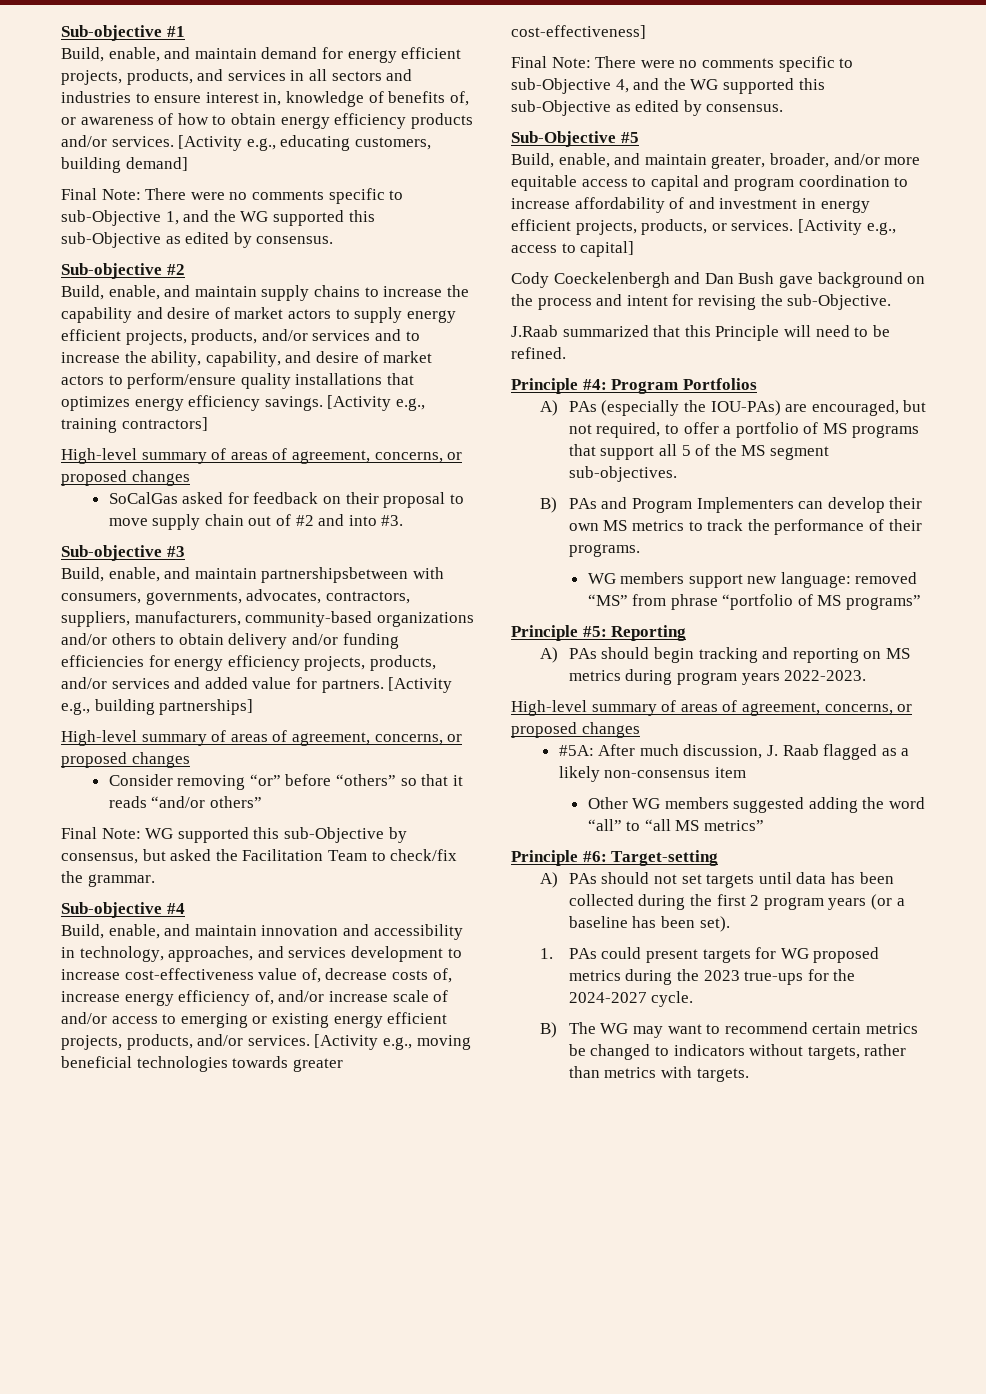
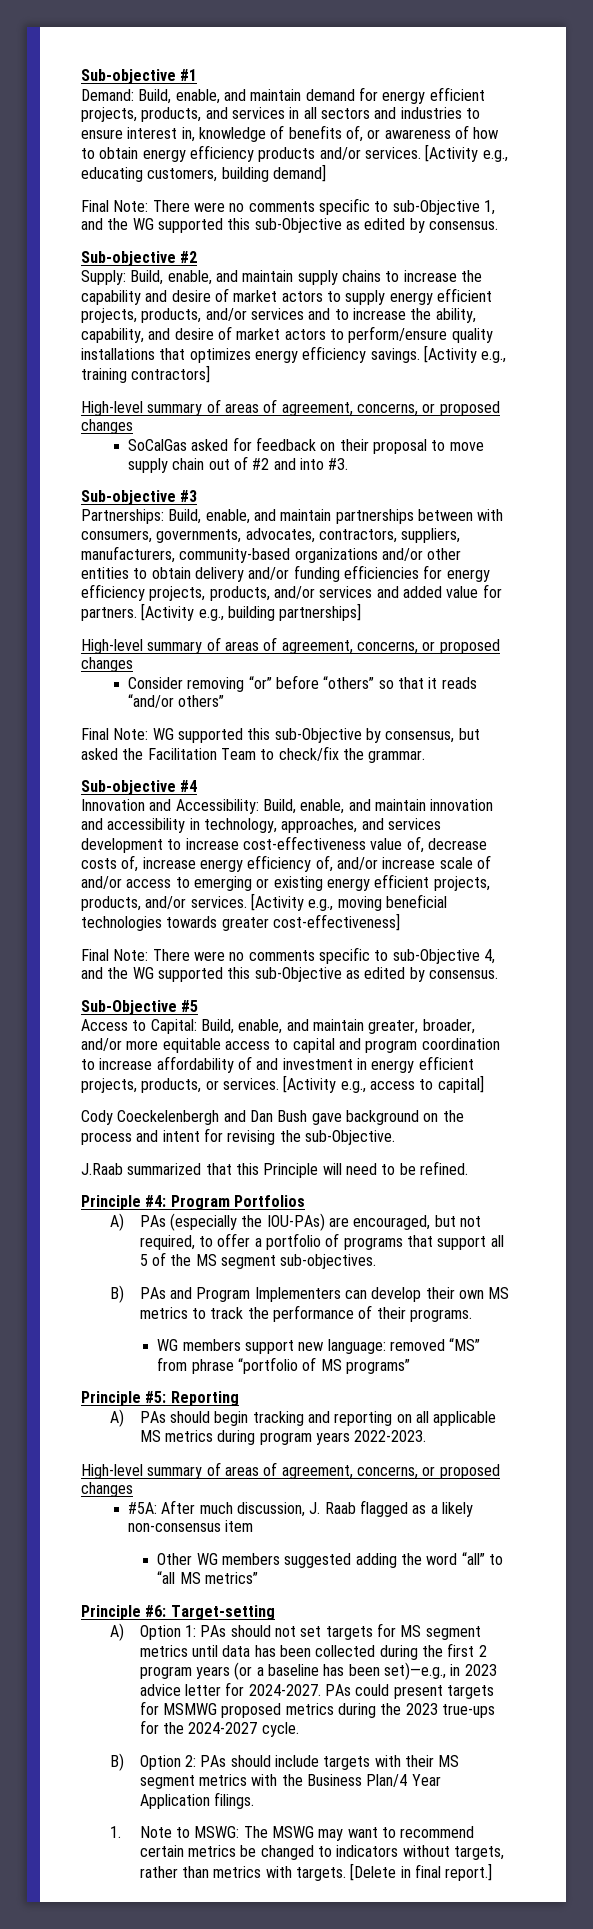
(185, 31) none -> [81,89,134,101] Demand:
(185, 269) none -> [81,270,126,285] Supply:
[61,567,409,583] Build, enable, and maintain partnershipsbetween -> [81,509,473,524] Partnerships: Build, enable, and maintain partnerships between
[111,633,156,645] others -> [427,548,462,560] [81,567,129,579] other entities
(185, 908) none -> [81,799,259,814] Innovation and Accessibility:
(639, 137) none -> [81,1019,197,1034] Access to Capital:
[822,423,847,434] MS -> (340, 1240) none
(882, 655) none -> [415,1411,497,1426] all applicable
(558, 880) none -> [139,1625,197,1640] Option 1:
(755, 881) none -> [376,1623,481,1640] [139,1645,188,1657] for MS segment metrics
[699,916,730,932] [539,948,553,959] set). // 1. -> [383,1662,497,1680] [139,1682,321,1696] set)—e.g., in 2023 advice letter for 2024-2027.
[780,948,809,959] WG -> [163,1703,218,1715] MSMWG
[568,1022,629,1034] The WG -> [139,1755,460,1770] [139,1774,441,1789] [139,1792,255,1809] [110,1826,315,1838] Option 2: PAs should include targets with their MS segment metrics with the Business Plan/4 Year Application filings. // 1. Note to MSWG: The MSWG
(749, 1075) none -> [350,1863,493,1881] [Delete in final report.]

